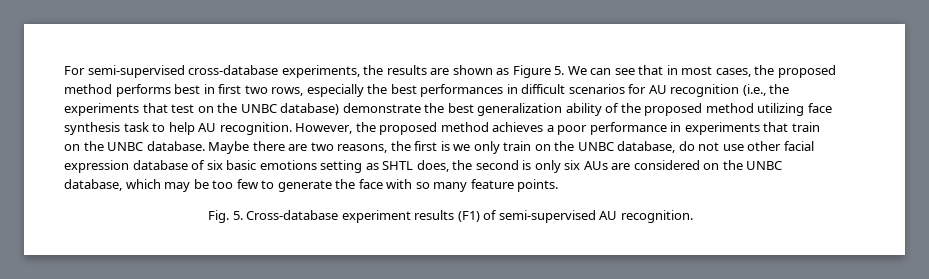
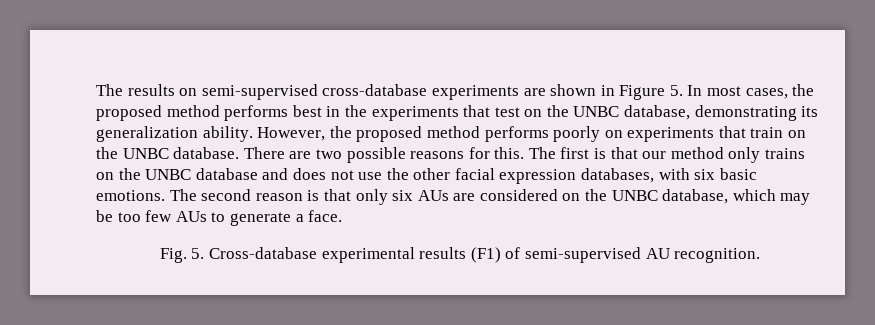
[64,65,427,78] For semi-supervised cross-database experiments, the results -> [96,84,519,100] The results on semi-supervised cross-database experiments
[496,68,510,75] as -> [600,85,615,96] in
[567,65,678,75] We can see that in -> [687,85,703,96] In
[218,84,766,97] first two rows, especially the best performances in difficult scenarios for AU recognition (i.e., -> (341, 111) none
[280,103,832,116] [64,122,682,135] database) demonstrate the best generalization ability of the proposed method utilizing face synthesis task to help AU recognition. However, the proposed method achieves a poor performance in -> [624,105,819,121] [96,126,623,142] database, demonstrating its generalization ability. However, the proposed method performs poorly on
[208,141,695,154] Maybe there are two reasons, the first is we only train on the UNBC database, do -> [243,147,806,163] [96,168,326,180] There are two possible reasons for this. The first is that our method only trains on the UNBC database and does
(744, 147) none -> [386,168,409,180] the
[132,160,532,173] database of six basic emotions setting as SHTL does, the second is -> [581,168,757,183] [96,189,351,201] databases, with six basic emotions. The second reason is that
(259, 184) none -> [175,211,207,222] AUs
[335,179,559,192] the face with so many feature points. -> [295,210,343,222] a face.
[341,210,411,223] experiment -> [321,247,415,263] experimental

